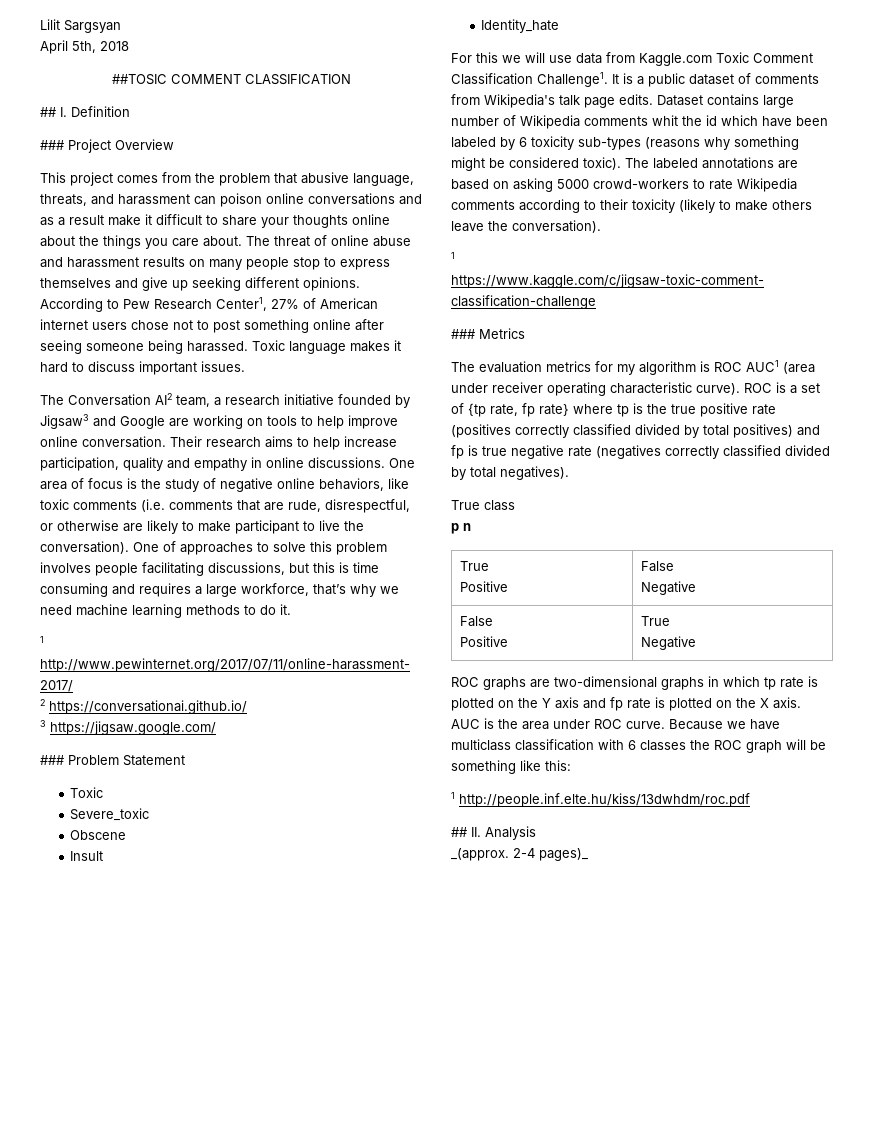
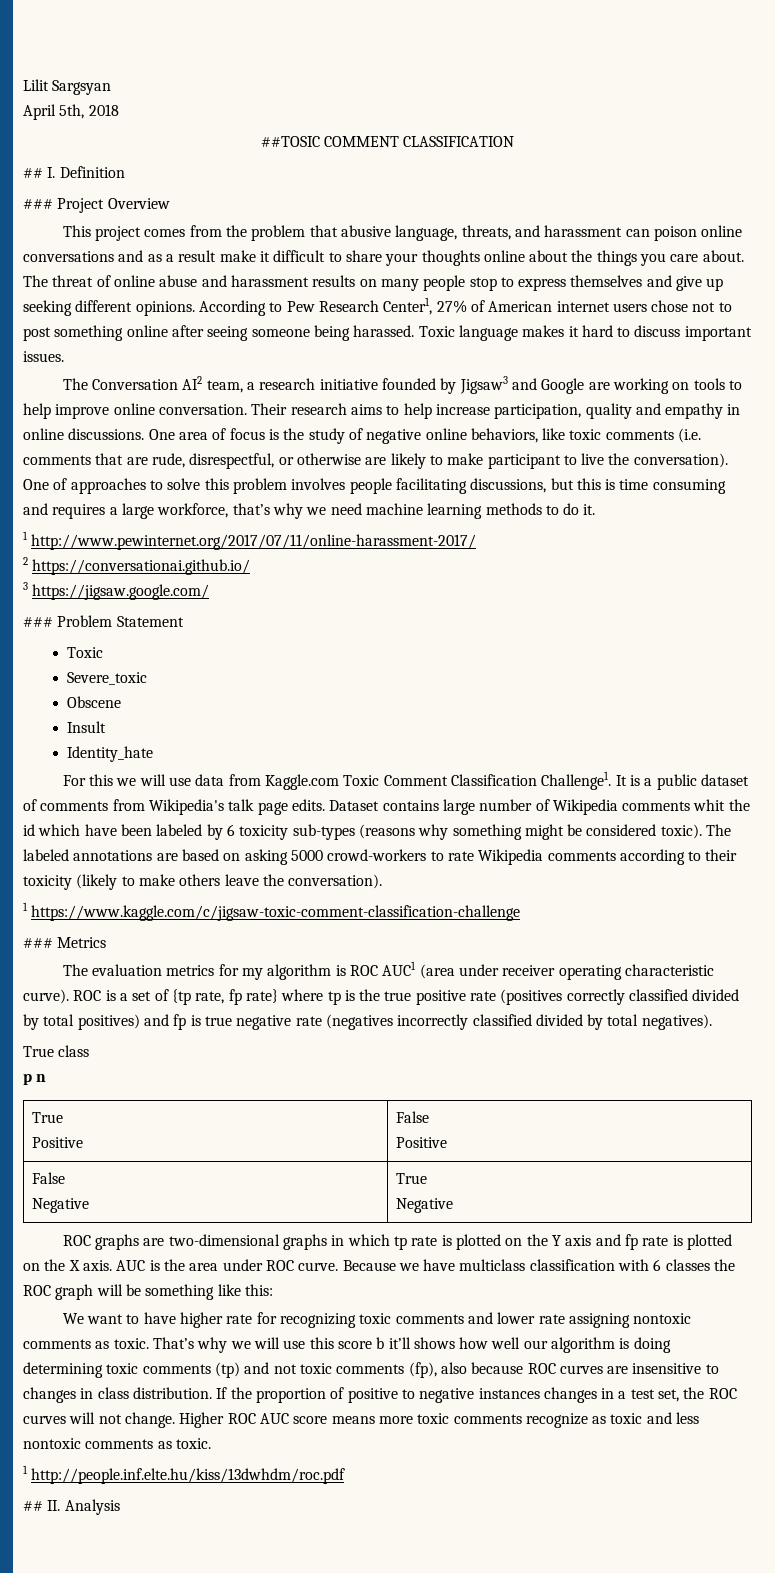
[665,446,719,459] correctly -> [397,1014,469,1030] incorrectly
[641,581,697,595] [460,616,494,627] [460,636,509,647] Negative // False // Positive -> [395,1137,447,1148] [31,1172,65,1184] [31,1198,89,1213] Positive // False // Negative
(571, 765) none -> [62,1312,692,1328] [23,1337,671,1353] [23,1362,719,1378] [23,1387,737,1403] [23,1412,700,1428] [23,1438,211,1449] // We want to have higher rate for recognizing toxic comments and lower rate assigning nontoxic comments as toxic. That’s why we will use this score b it’ll shows how well our algorithm is doing determining toxic comments (tp) and not toxic comments (fp), also because ROC curves are insensitive to changes in class distribution. If the proportion of positive to negative instances changes in a test set, the ROC curves will not change. Higher ROC AUC score means more toxic comments recognize as toxic and less nontoxic comments as toxic.
[451,848,588,861] // _(approx. 2-4 pages)_ -> (120, 1507) none

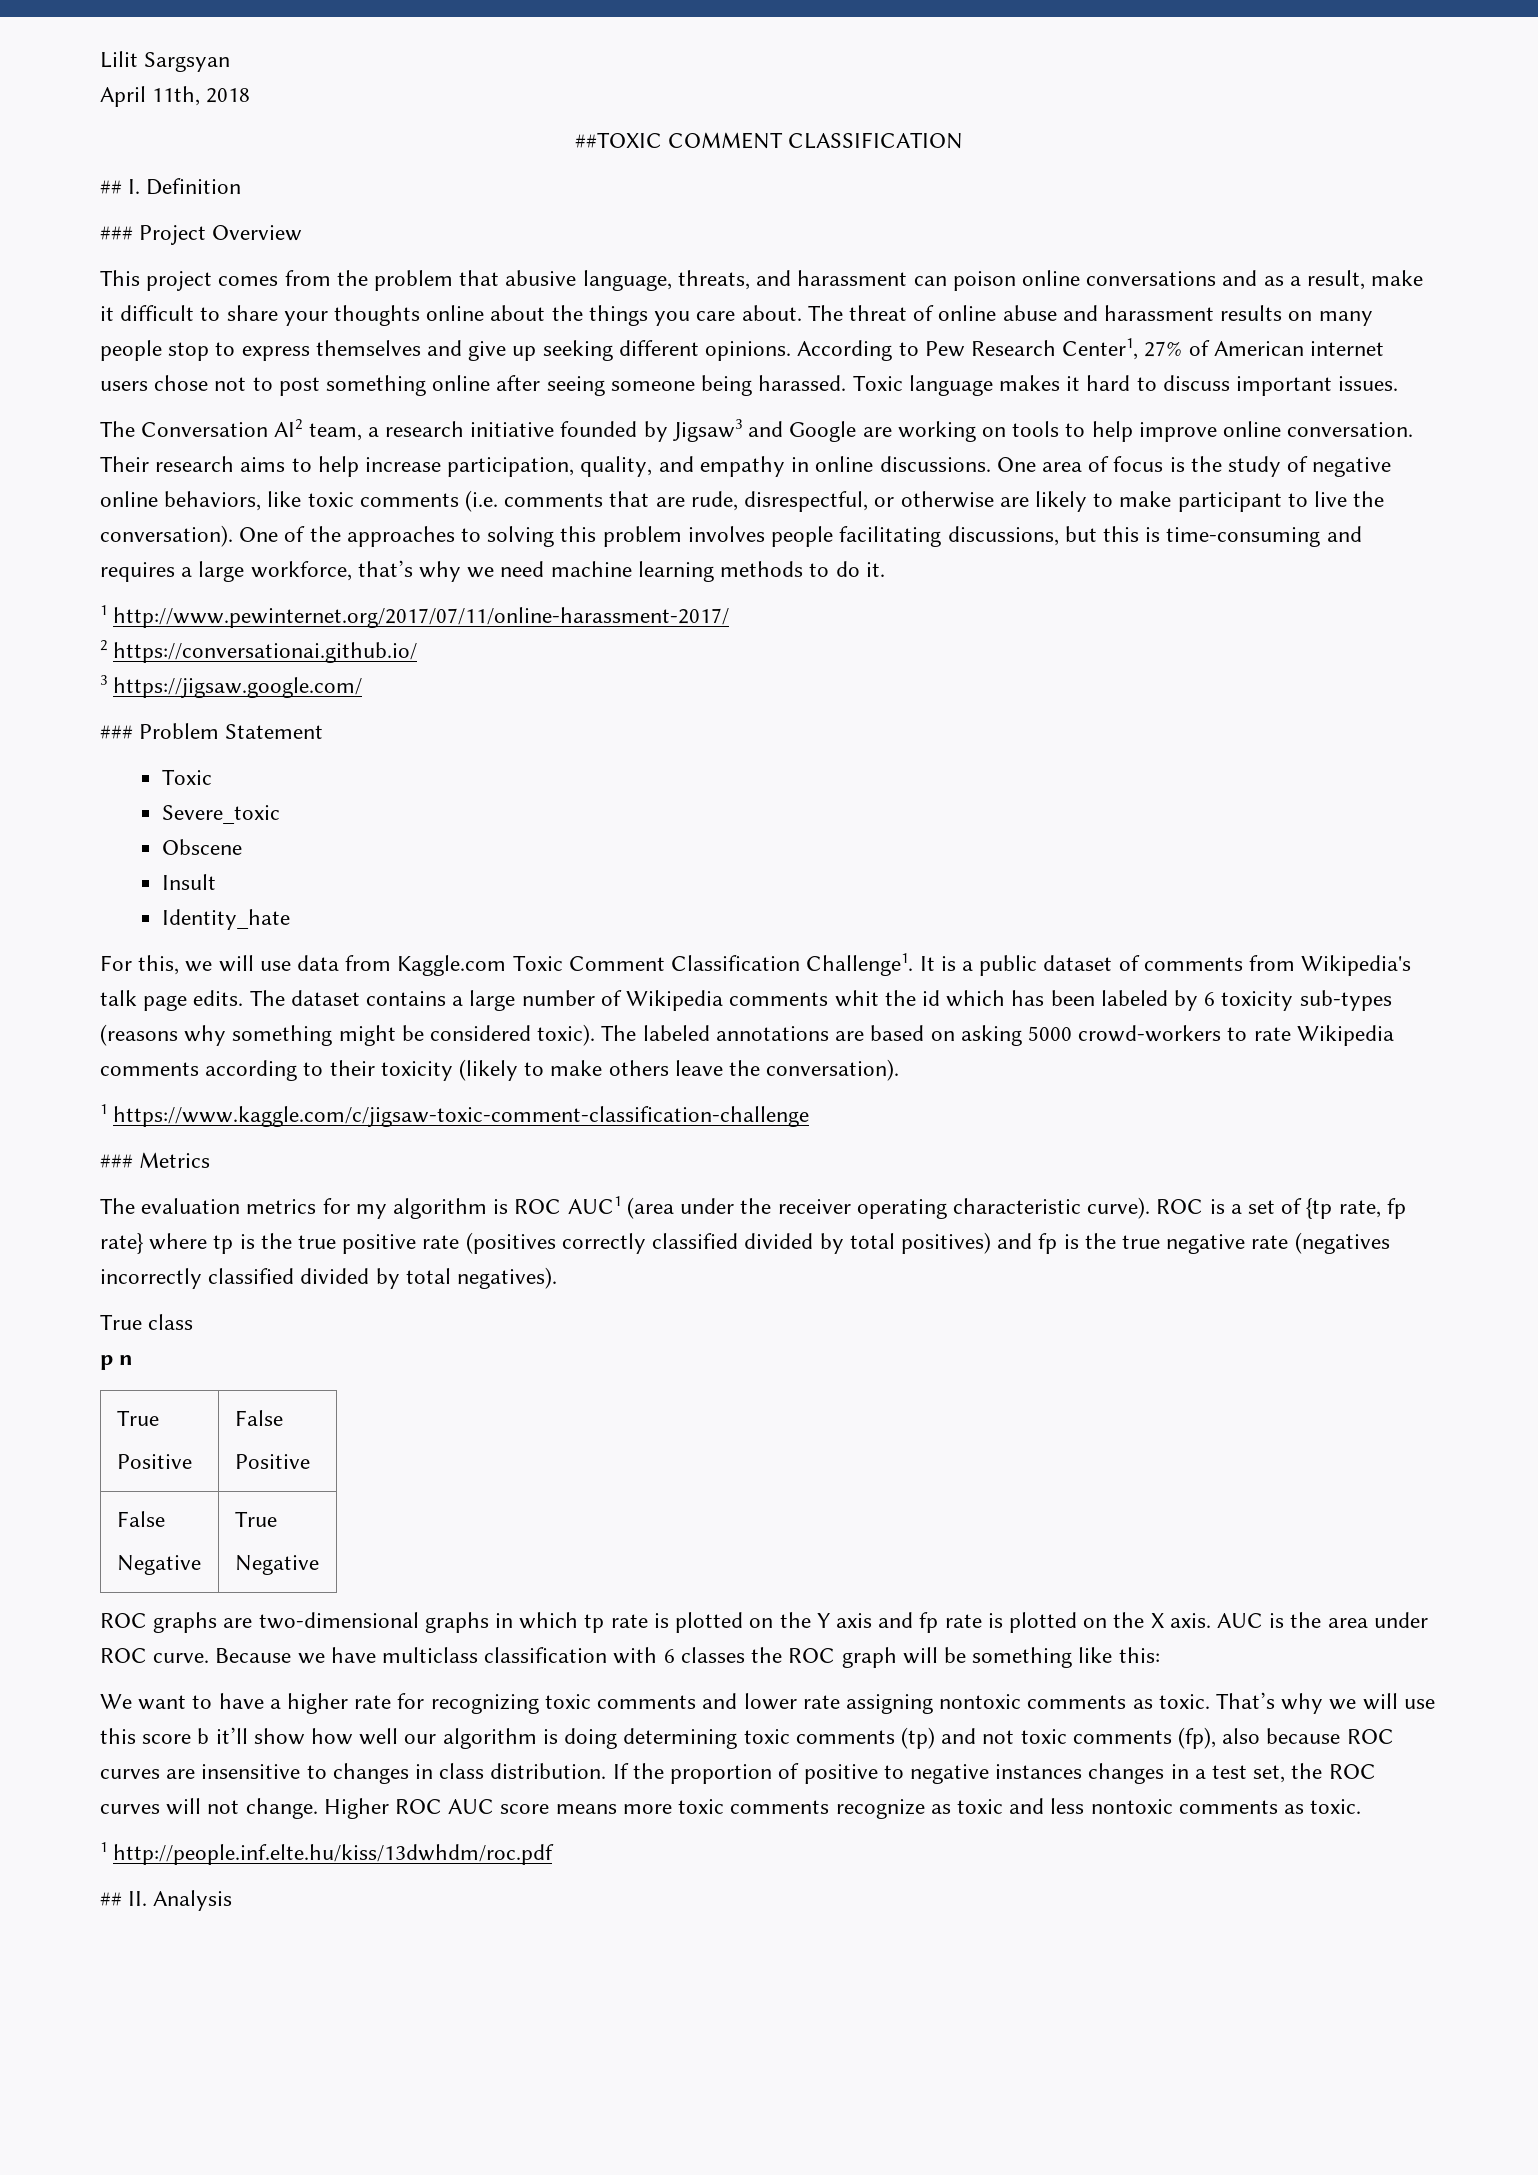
[59,104,85,119] 5th, -> [152,86,201,106] 11th,
[260,136,320,147] ##TOSIC -> [574,132,662,148] ##TOXIC
[178,250,217,262] result -> [1306,270,1365,290] result,
[585,403,632,419] quality -> [580,456,653,477] quality,
(68, 484) none -> [309,526,341,542] the
[167,478,201,490] solve -> [487,526,555,547] solving
[619,479,726,494] time consuming -> [1166,527,1321,547] time-consuming
[89,774,114,786] this -> [138,955,180,975] this,
[329,800,439,811] Dataset contains -> [249,990,464,1006] The dataset contains a
[84,824,117,836] have -> [1011,990,1045,1006] has
(499, 970) none -> [740,1198,772,1214] the
(201, 1020) none -> [1084,1233,1116,1249] the
(176, 1318) none -> [269,1699,281,1709] a
[413,1337,455,1349] shows -> [253,1728,305,1745] show

